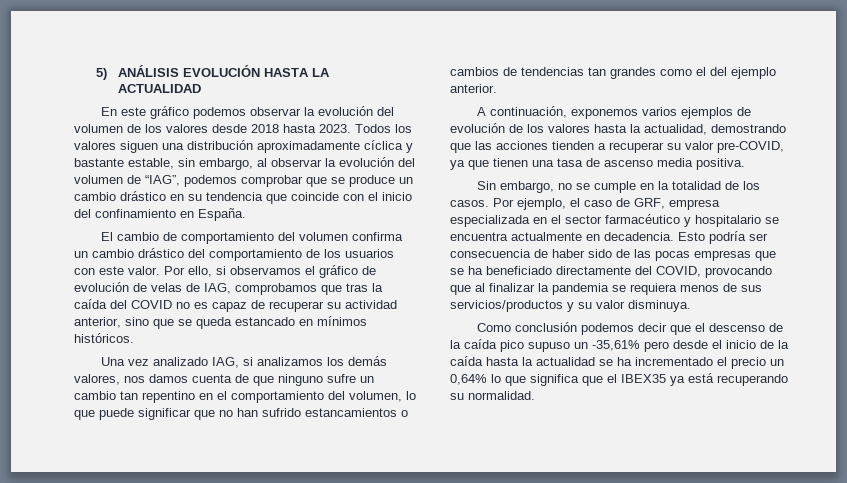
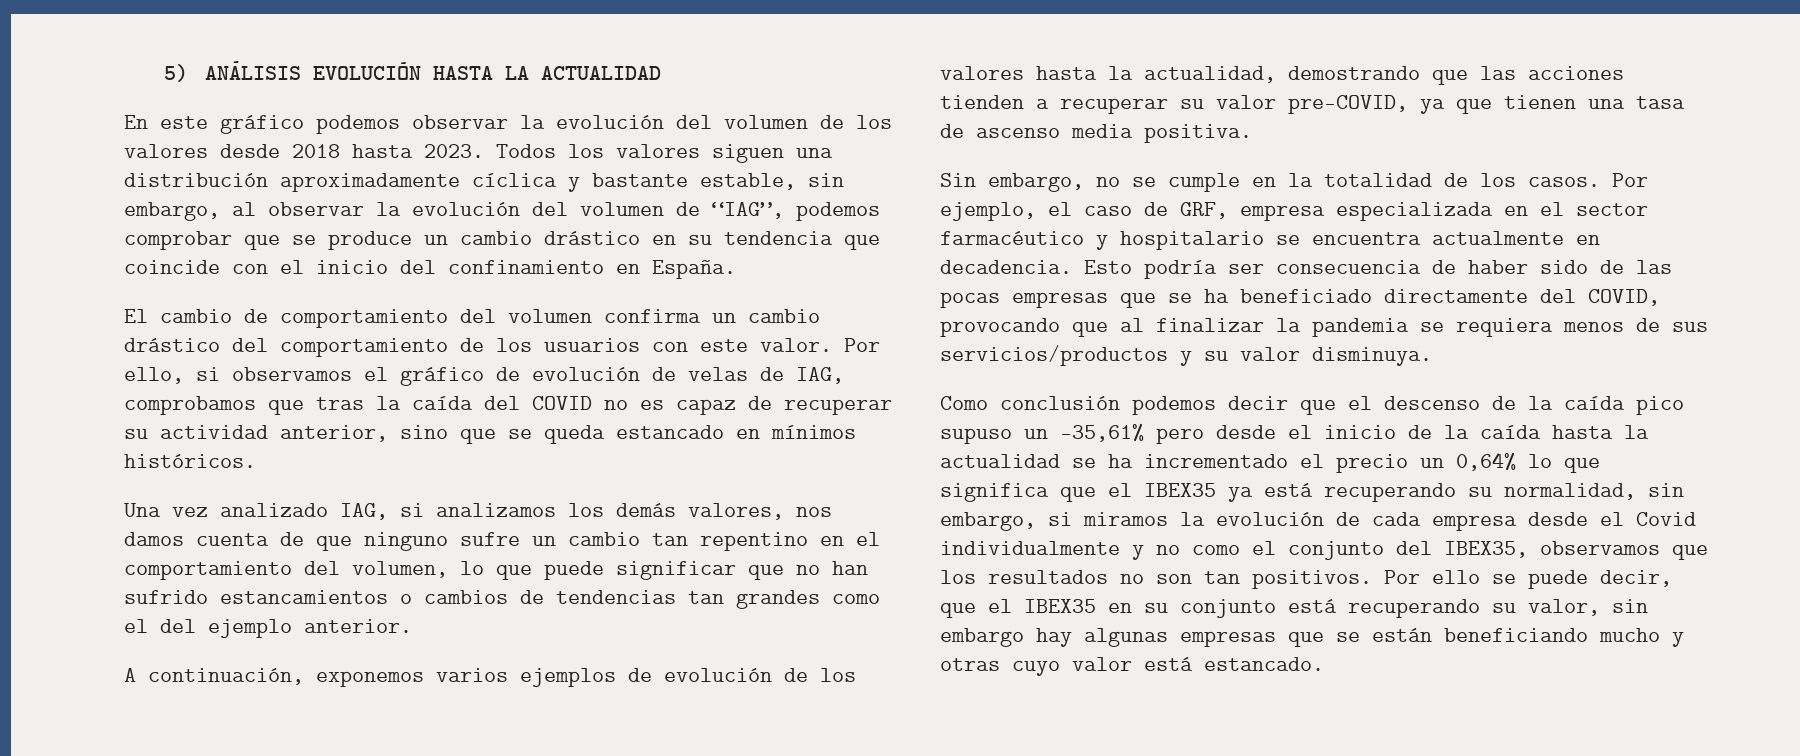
[468,391,535,400] normalidad. -> [1504,483,1684,500] [940,512,1696,531] [940,541,1708,560] [940,570,1672,589] [940,599,1648,618] [940,628,1684,647] [940,657,1324,676] normalidad, sin embargo, si miramos la evolución de cada empresa desde el Covid individualmente y no como el conjunto del IBEX35, observamos que los resultados no son tan positivos. Por ello se puede decir, que el IBEX35 en su conjunto está recuperando su valor, sin embargo hay algunas empresas que se están beneficiando mucho y otras cuyo valor está estancado.

